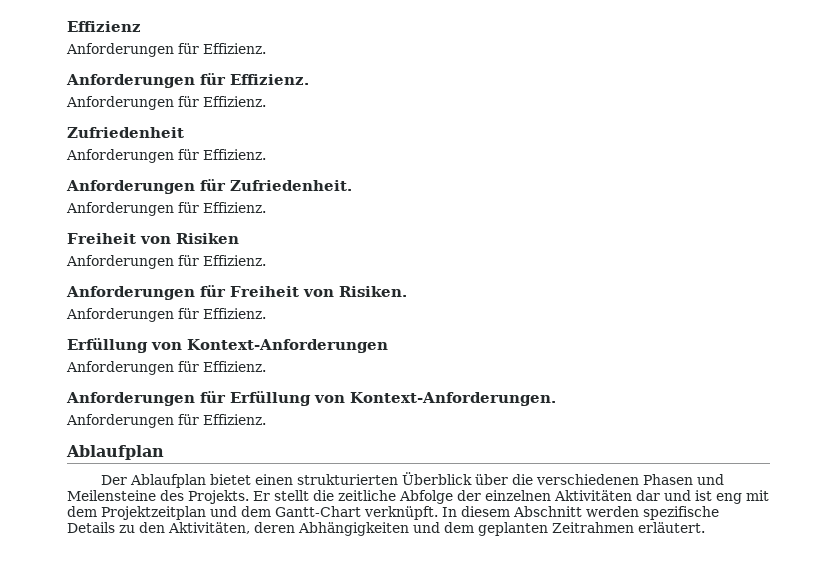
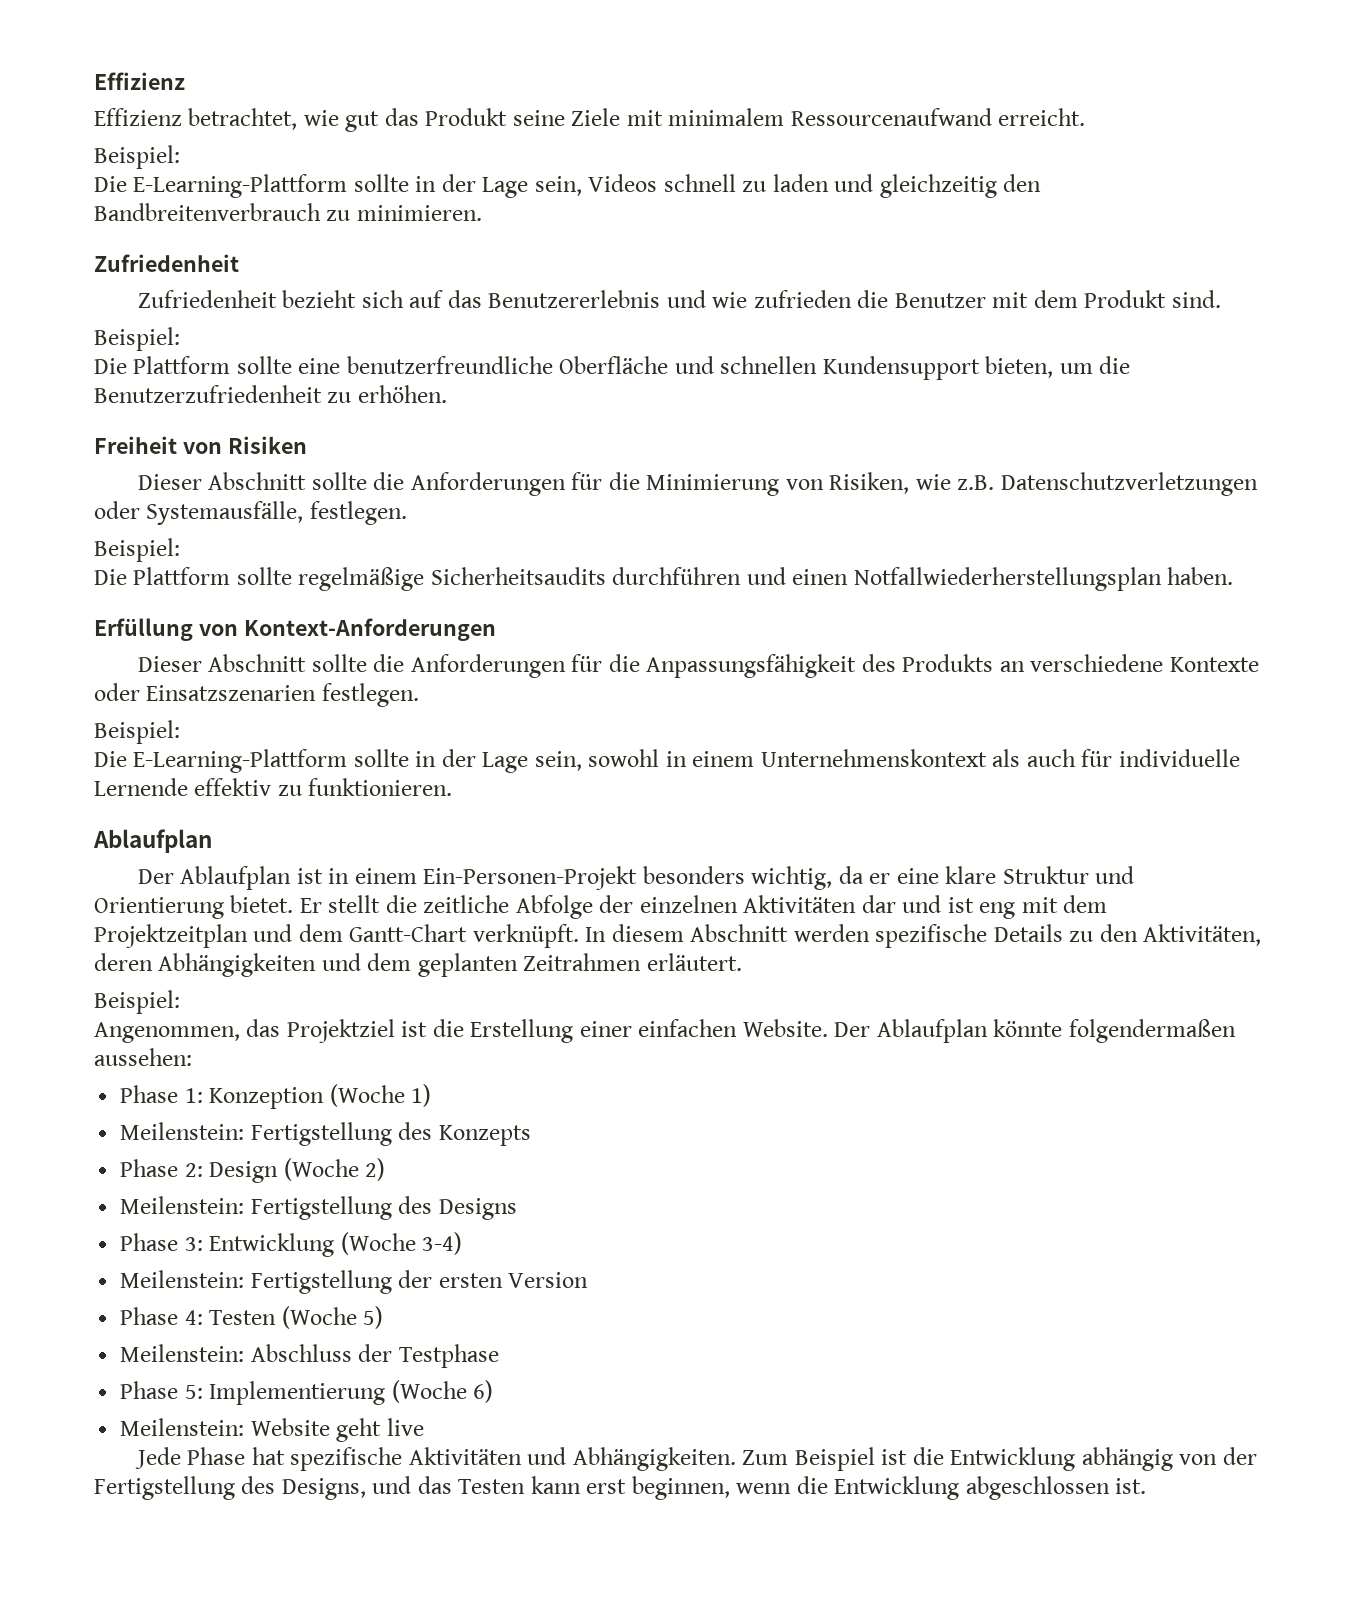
[66,43,266,57] [66,73,309,88] [66,96,266,110] [67,127,184,138] [66,149,266,163] [66,179,352,194] [66,202,266,216] [67,233,239,244] [66,255,266,269] [66,285,407,300] [66,308,266,322] [67,338,388,353] [66,361,266,375] [66,391,556,406] [66,414,266,428] [66,445,164,460] [100,472,724,488] [67,490,249,504] Anforderungen für Effizienz. // Anforderungen für Effizienz. // Anforderungen für Effizienz. // Zufriedenheit // Anforderungen für Effizienz. // Anforderungen für Zufriedenheit. // Anforderungen für Effizienz. // Freiheit von Risiken // Anforderungen für Effizienz. // Anforderungen für Freiheit von Risiken. // Anforderungen für Effizienz. // Erfüllung von Kontext-Anforderungen // Anforderungen für Effizienz. // Anforderungen für Erfüllung von Kontext-Anforderungen. // Anforderungen für Effizienz. // Ablaufplan // Der Ablaufplan bietet einen strukturierten Überblick über die verschiedenen Phasen und Meilensteine des Projekts. -> [94,108,1086,132] [94,145,180,169] [94,174,1042,198] [94,203,482,221] [94,254,239,272] [137,290,1221,308] [94,327,180,351] [94,356,1131,380] [94,385,447,403] [94,436,307,454] [137,472,1258,496] [94,501,407,525] [94,538,180,562] [94,567,1234,591] [94,618,496,641] [137,654,1259,678] [94,683,419,707] [94,720,180,744] [94,749,1240,773] [94,778,453,796] [93,829,212,853] [137,866,1135,890] [94,895,294,919] Effizienz betrachtet, wie gut das Produkt seine Ziele mit minimalem Ressourcenaufwand erreicht. // Beispiel: // Die E-Learning-Plattform sollte in der Lage sein, Videos schnell zu laden und gleichzeitig den Bandbreitenverbrauch zu minimieren. // Zufriedenheit // Zufriedenheit bezieht sich auf das Benutzererlebnis und wie zufrieden die Benutzer mit dem Produkt sind. // Beispiel: // Die Plattform sollte eine benutzerfreundliche Oberfläche und schnellen Kundensupport bieten, um die Benutzerzufriedenheit zu erhöhen. // Freiheit von Risiken // Dieser Abschnitt sollte die Anforderungen für die Minimierung von Risiken, wie z.B. Datenschutzverletzungen oder Systemausfälle, festlegen. // Beispiel: // Die Plattform sollte regelmäßige Sicherheitsaudits durchführen und einen Notfallwiederherstellungsplan haben. // Erfüllung von Kontext-Anforderungen // Dieser Abschnitt sollte die Anforderungen für die Anpassungsfähigkeit des Produkts an verschiedene Kontexte oder Einsatzszenarien festlegen. // Beispiel: // Die E-Learning-Plattform sollte in der Lage sein, sowohl in einem Unternehmenskontext als auch für individuelle Lernende effektiv zu funktionieren. // Ablaufplan // Der Ablaufplan ist in einem Ein-Personen-Projekt besonders wichtig, da er eine klare Struktur und Orientierung bietet.
(705, 527) none -> [94,990,180,1014] [94,1019,1236,1043] [94,1048,192,1066] [120,1084,432,1109] [120,1122,531,1146] [120,1158,386,1183] [120,1196,517,1220] [120,1232,463,1257] [120,1270,589,1294] [120,1306,384,1329] [120,1344,499,1368] [120,1380,494,1405] [120,1418,424,1442] [134,1447,1257,1471] [94,1476,1147,1500] // Beispiel: // Angenommen, das Projektziel ist die Erstellung einer einfachen Website. Der Ablaufplan könnte folgendermaßen aussehen: // Phase 1: Konzeption (Woche 1) // Meilenstein: Fertigstellung des Konzepts // Phase 2: Design (Woche 2) // Meilenstein: Fertigstellung des Designs // Phase 3: Entwicklung (Woche 3-4) // Meilenstein: Fertigstellung der ersten Version // Phase 4: Testen (Woche 5) // Meilenstein: Abschluss der Testphase // Phase 5: Implementierung (Woche 6) // Meilenstein: Website geht live // Jede Phase hat spezifische Aktivitäten und Abhängigkeiten. Zum Beispiel ist die Entwicklung abhängig von der Fertigstellung des Designs, und das Testen kann erst beginnen, wenn die Entwicklung abgeschlossen ist.

